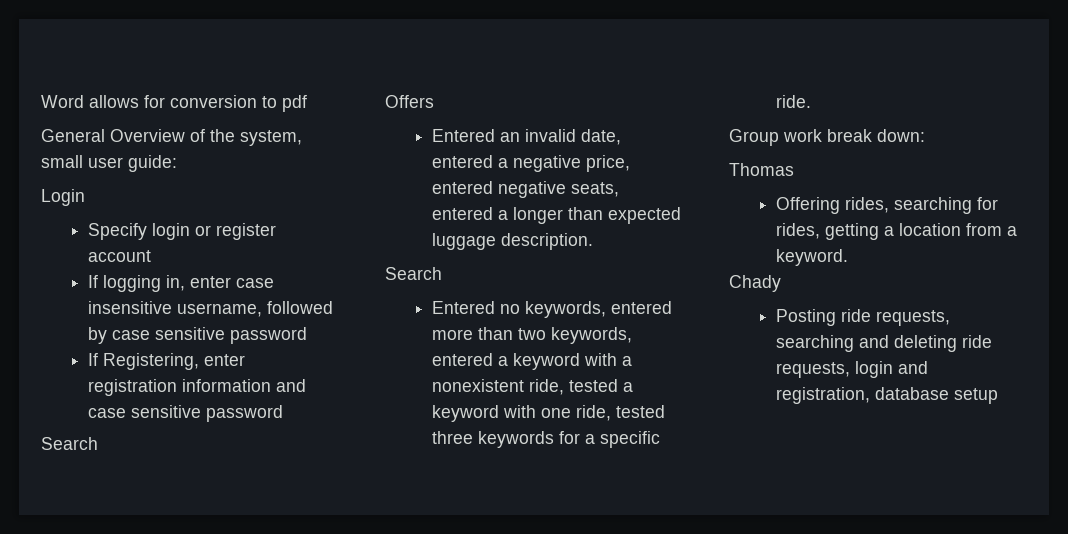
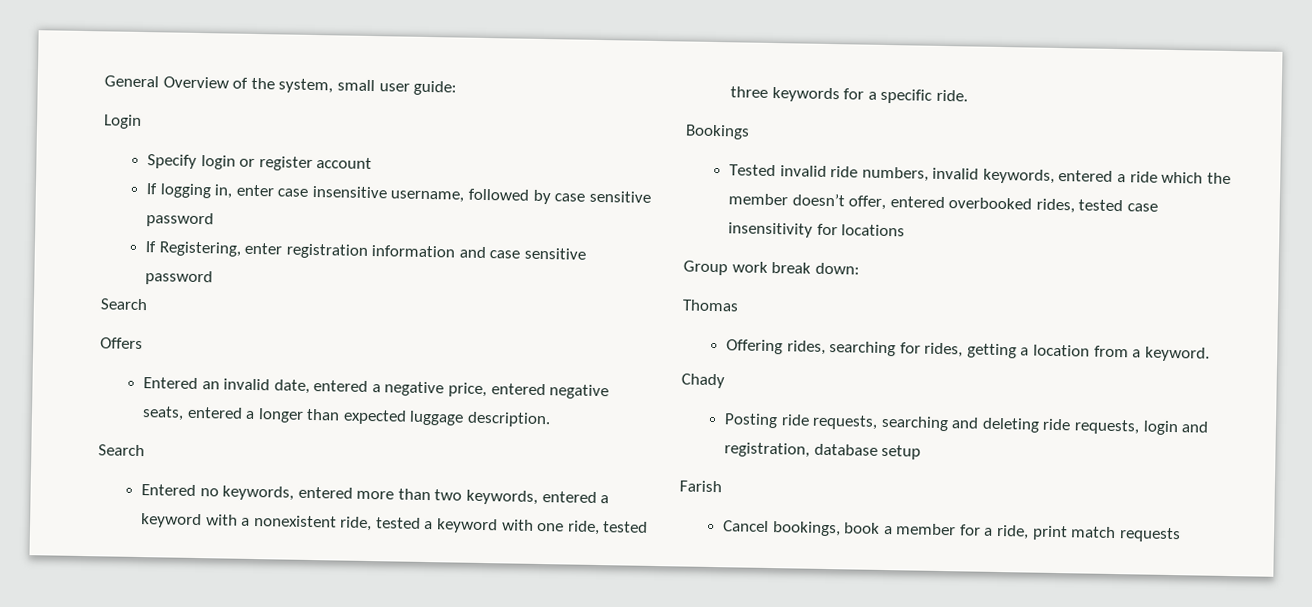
[41,95,307,112] Word allows for conversion to pdf // -> (104, 81) none
(812, 101) none -> [685,124,750,140] [728,164,1231,185] [727,193,1159,214] [727,222,906,238] // Bookings // Tested invalid ride numbers, invalid keywords, entered a ride which the member doesn’t offer, entered overbooked rides, tested case insensitivity for locations
(999, 396) none -> [679,480,722,493] [722,520,1181,543] // Farish // Cancel bookings, book a member for a ride, print match requests

